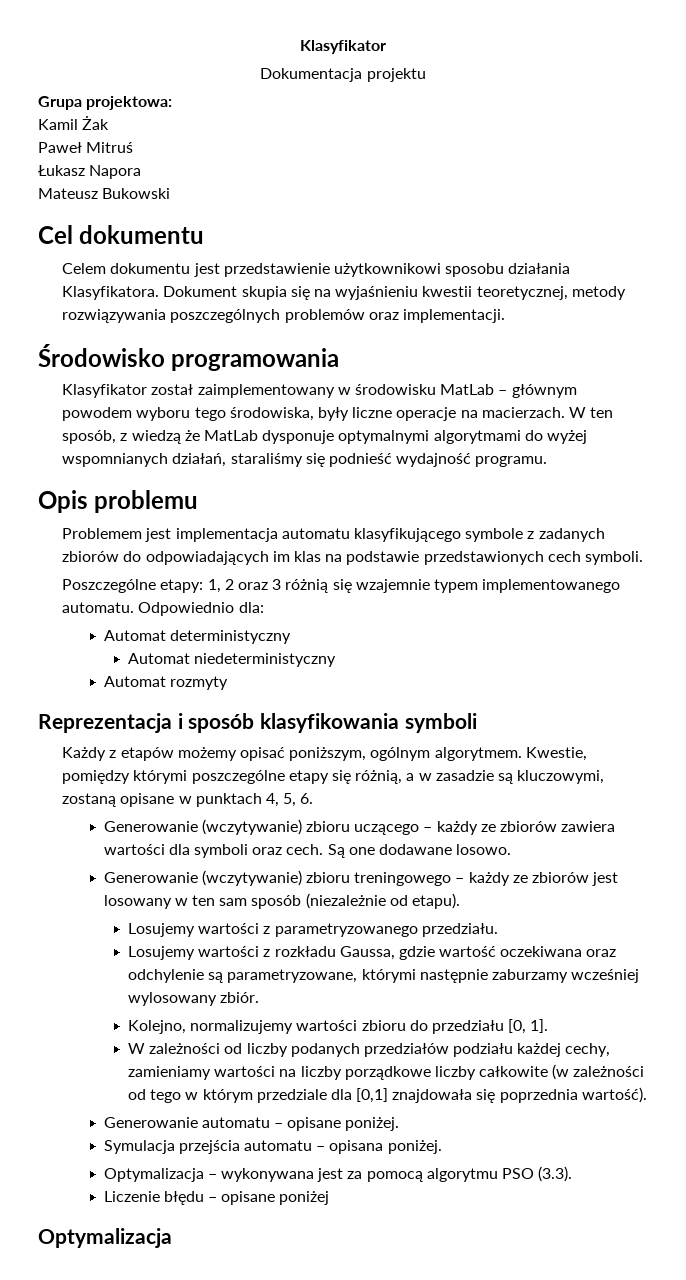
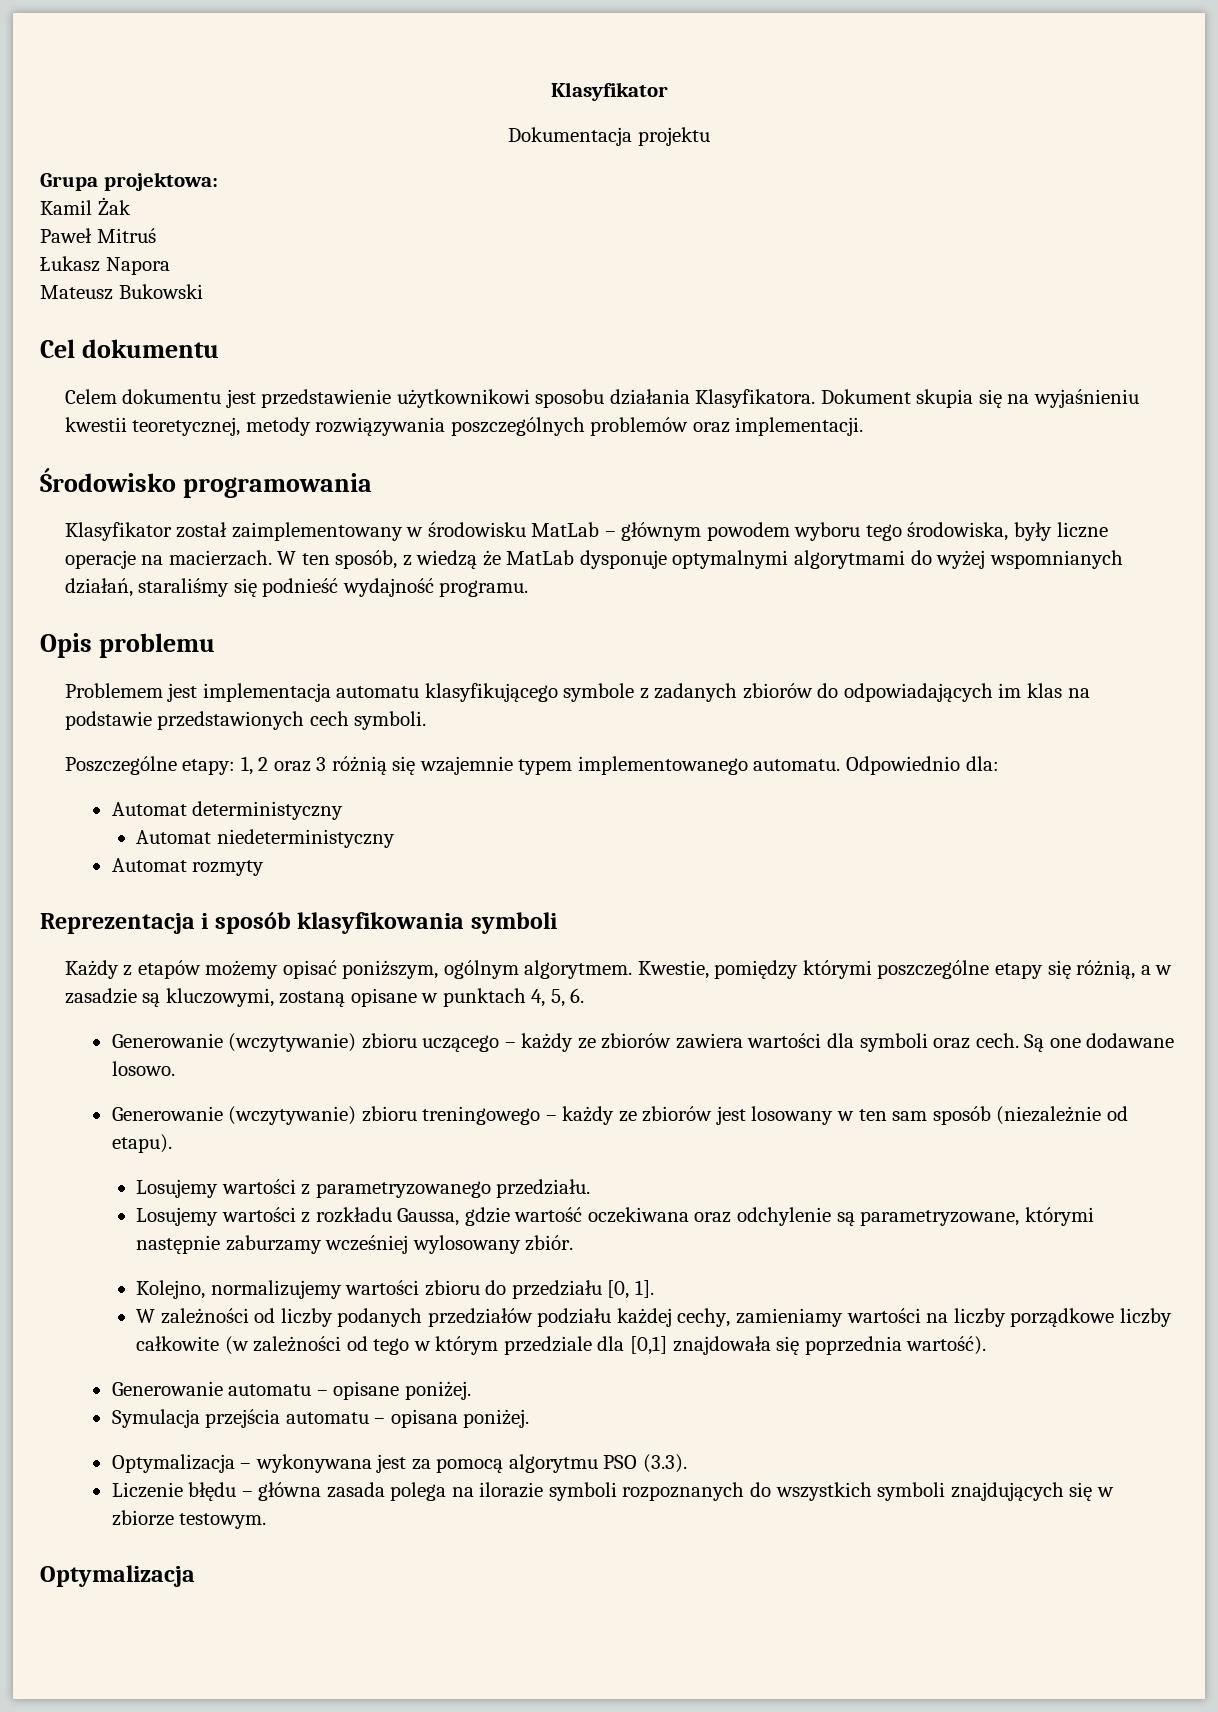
[221,1191,330,1205] opisane poniżej -> [258,1482,1114,1501] [111,1510,267,1529] główna zasada polega na ilorazie symboli rozpoznanych do wszystkich symboli znajdujących się w zbiorze testowym.

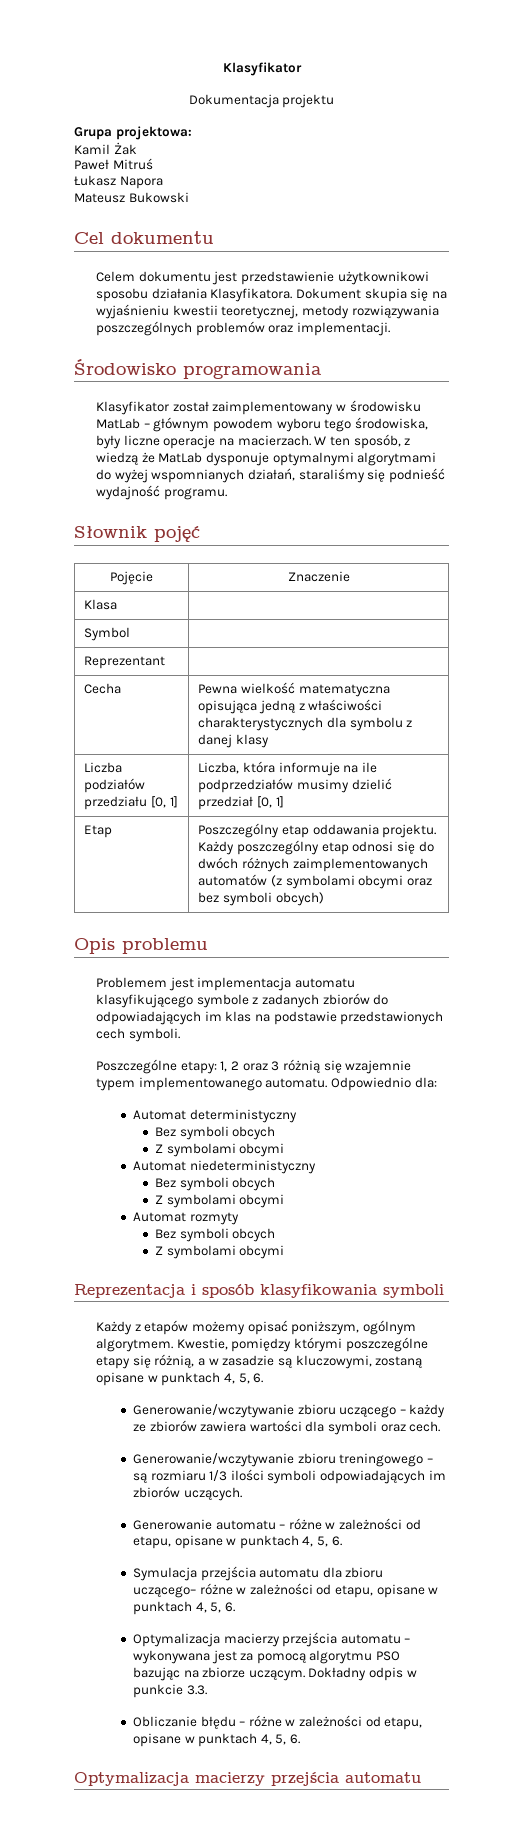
(529, 588) none -> [74,526,200,542] [110,571,153,585] [287,571,350,582] [84,599,118,610] [84,627,131,641] [84,656,166,669] [84,683,122,694] [198,682,390,697] [198,699,383,714] [198,717,413,731] [198,734,269,748] [84,762,123,773] [84,778,146,793] [84,796,178,810] [198,761,377,776] [198,778,392,793] [198,796,284,810] [84,825,113,838] [198,823,437,838] [198,840,434,855] [198,857,428,872] [198,874,432,889] [198,892,324,906] // Słownik pojęć // Pojęcie | Znaczenie // Klasa | // Symbol | // Reprezentant | // Cecha | Pewna wielkość matematyczna opisująca jedną z właściwości charakterystycznych dla symbolu z danej klasy // Liczba podziałów przedziału [0, 1] | Liczba, która informuje na ile podprzedziałów musimy dzielić przedział [0, 1] // Etap | Poszczególny etap oddawania projektu. Każdy poszczególny etap odnosi się do dwóch różnych zaimplementowanych automatów (z symbolami obcymi oraz bez symboli obcych)
[136,829,395,848] [111,858,265,876] Automat niedeterministyczny // Automat rozmyty -> [154,1126,276,1140] [154,1143,285,1157] [132,1160,316,1174] [154,1177,276,1191] [154,1194,285,1208] [132,1212,239,1225] [154,1228,276,1242] [154,1245,285,1259] Bez symboli obcych // Z symbolami obcymi // Automat niedeterministyczny // Bez symboli obcych // Z symbolami obcymi // Automat rozmyty // Bez symboli obcych // Z symbolami obcymi
[111,1033,357,1052] Generowanie (wczytywanie) -> [132,1404,294,1418] Generowanie/wczytywanie
[1024,1033,1175,1052] [111,1061,175,1076] [111,1106,1128,1125] [111,1134,172,1153] [136,1179,591,1198] [136,1207,1094,1226] [136,1235,574,1254] [136,1280,654,1299] [136,1308,1172,1327] [136,1336,987,1355] [111,1381,471,1400] [111,1409,530,1428] [111,1454,235,1473] Są one dodawane losowo. // Generowanie (wczytywanie) zbioru treningowego – każdy ze zbiorów jest losowany w ten sam sposób (niezależnie od etapu). // Losujemy wartości z parametryzowanego przedziału. // Losujemy wartości z rozkładu Gaussa, gdzie wartość oczekiwana oraz odchylenie są parametryzowane, którymi następnie zaburzamy wcześniej wylosowany zbiór. // Kolejno, normalizujemy wartości zbioru do przedziału [0, 1]. // W zależności od liczby podanych przedziałów podziału każdej cechy, zamieniamy wartości na liczby porządkowe liczby całkowite (w zależności od tego w którym przedziale dla [0,1] znajdowała się poprzednia wartość). // Generowanie automatu – opisane poniżej. // Symulacja przejścia automatu – opisana poniżej. // Optymalizacja -> [132,1453,433,1467] [132,1469,446,1484] [132,1486,242,1501] [132,1518,421,1530] [132,1535,342,1549] [132,1566,384,1581] [132,1583,439,1598] [132,1601,235,1615] [132,1632,401,1647] // Generowanie/wczytywanie zbioru treningowego – są rozmiaru 1/3 ilości symboli odpowiadających im zbiorów uczących. // Generowanie automatu – różne w zależności od etapu, opisane w punktach 4, 5, 6. // Symulacja przejścia automatu dla zbioru uczącego– różne w zależności od etapu, opisane w punktach 4, 5, 6. // Optymalizacja macierzy przejścia automatu
[642,1454,687,1473] [111,1482,1114,1501] [111,1510,267,1529] [40,1565,195,1587] (3.3). // Liczenie błędu – główna zasada polega na ilorazie symboli rozpoznanych do wszystkich symboli znajdujących się w zbiorze testowym. // Optymalizacja -> [132,1667,417,1681] [132,1684,207,1698] [132,1715,423,1730] [132,1733,301,1747] [74,1772,421,1786] bazując na zbiorze uczącym. Dokładny odpis w punkcie 3.3. // Obliczanie błędu – różne w zależności od etapu, opisane w punktach 4, 5, 6. // Optymalizacja macierzy przejścia automatu

